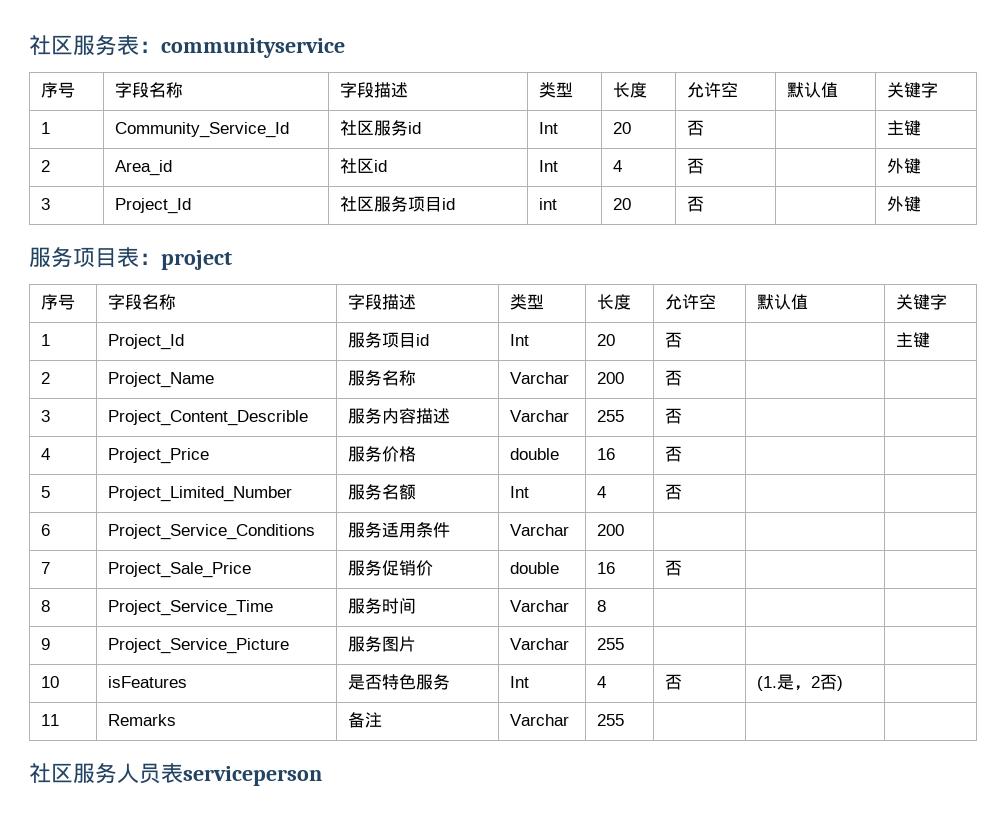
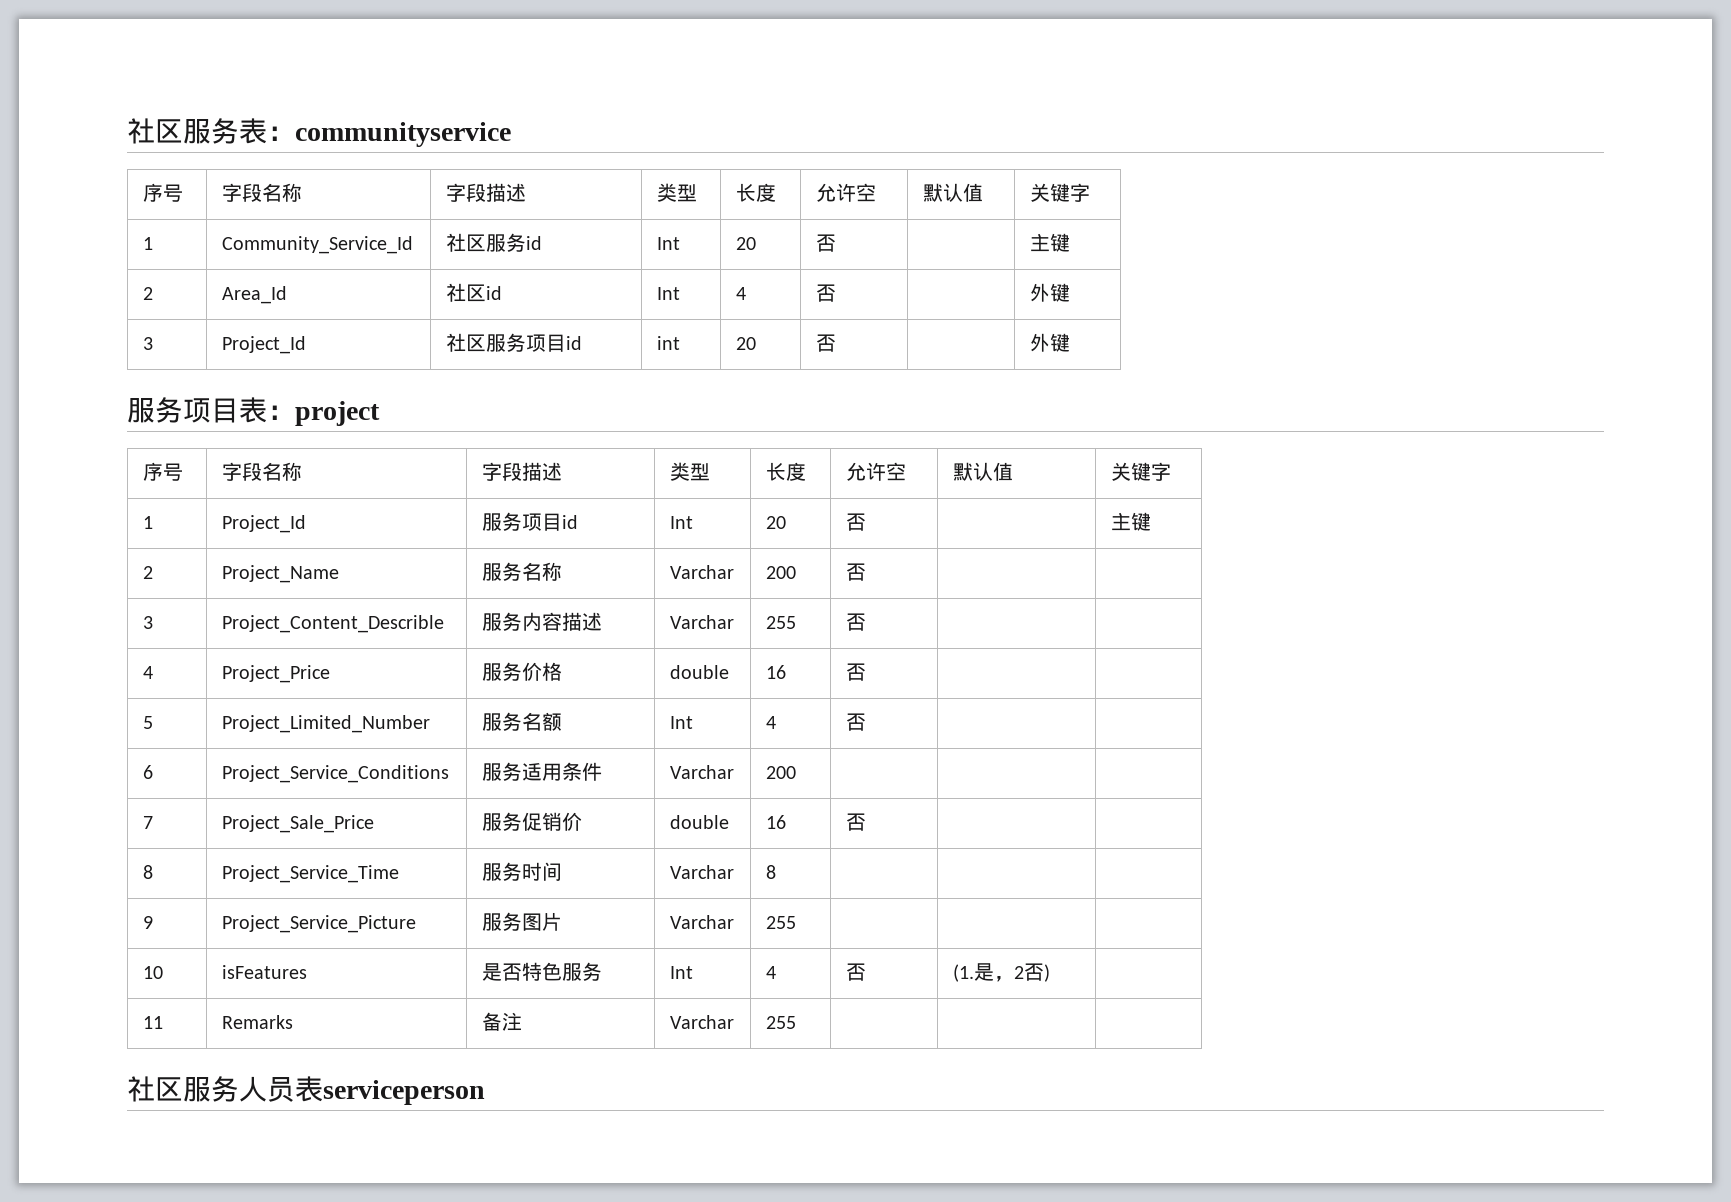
[115,160,173,176] Area_id -> [221,286,287,304] Area_Id

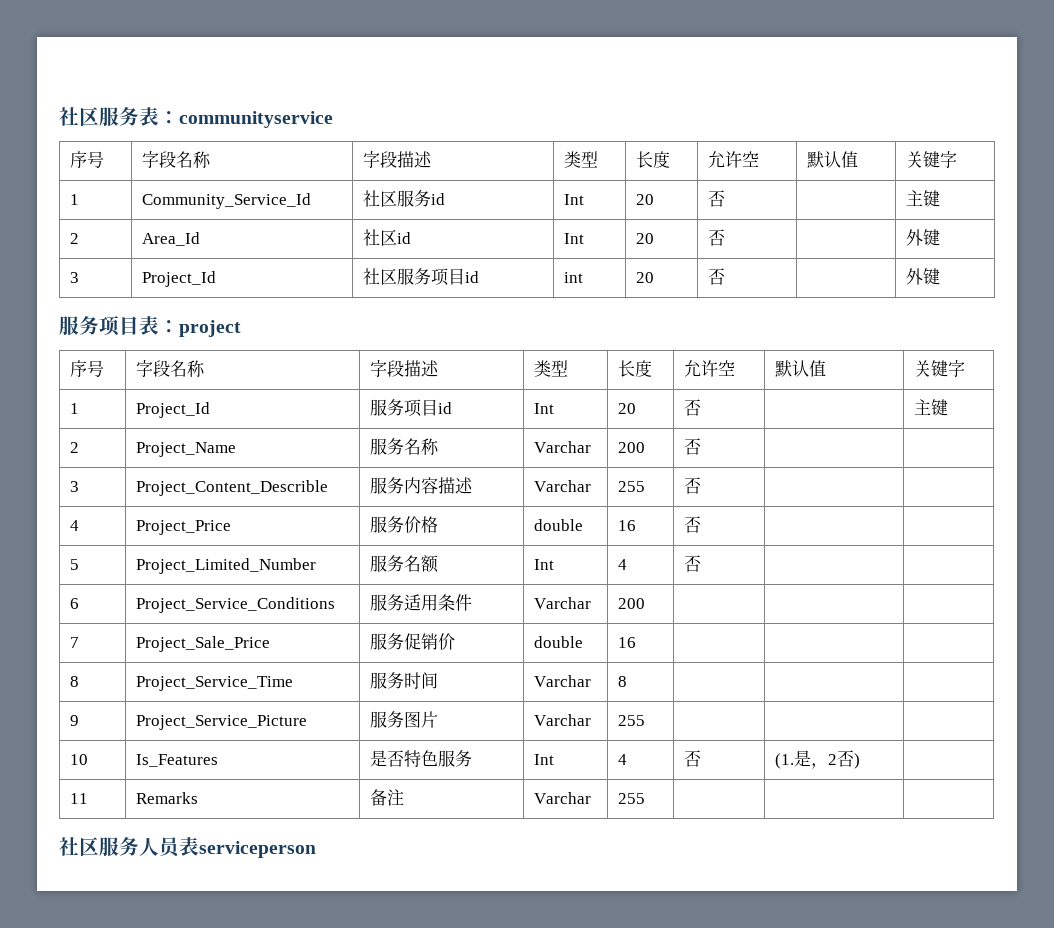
[735,287,746,300] 4 -> [635,233,654,244] 20
[845,813,866,831] 否 -> (636, 642) none
[221,965,307,979] isFeatures -> [135,754,218,767] Is_Features

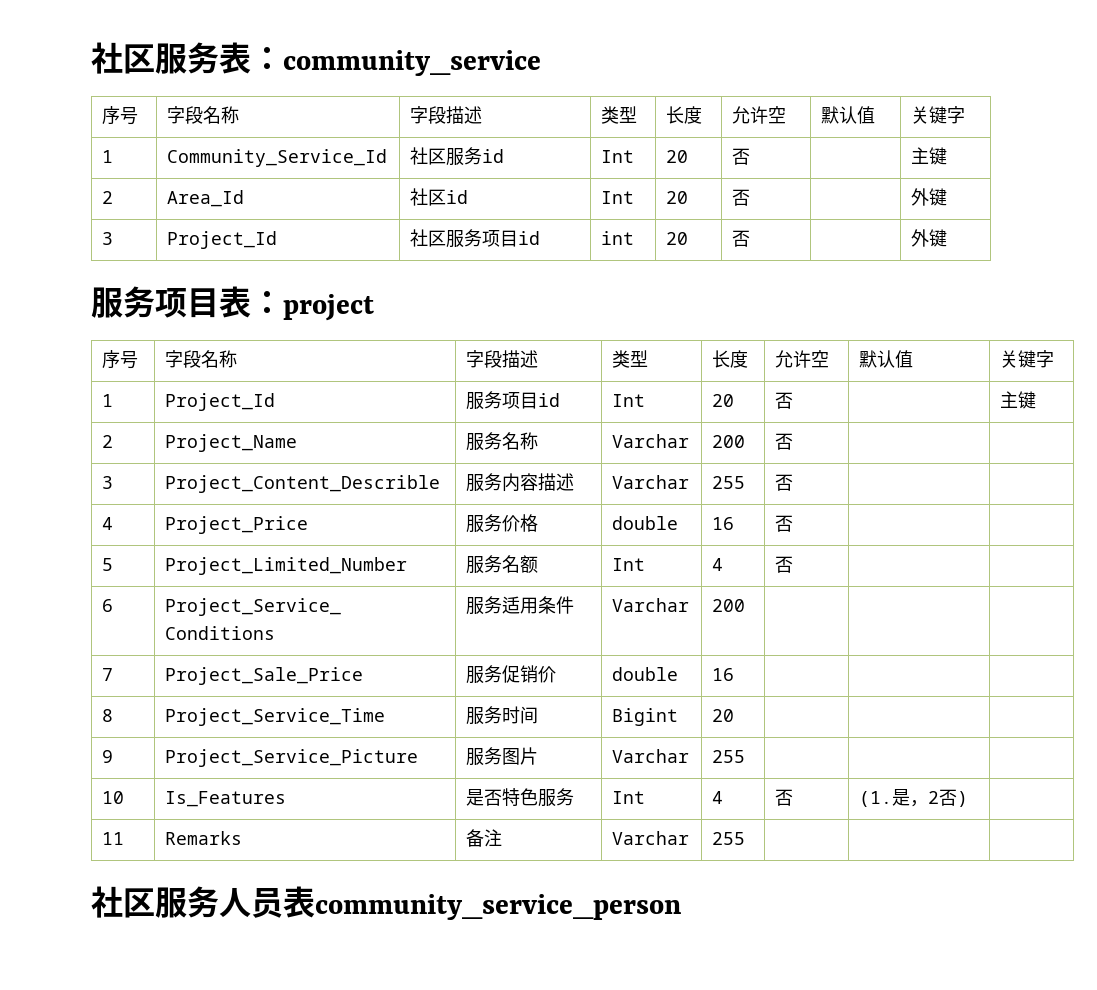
[179,111,333,128] communityservice -> [283,50,541,76] community_service
[533,675,591,687] [617,676,627,687] Varchar | 8 -> [612,708,679,726] [712,709,735,722] Bigint | 20
[199,841,316,858] serviceperson -> [315,894,681,920] community_service_person

